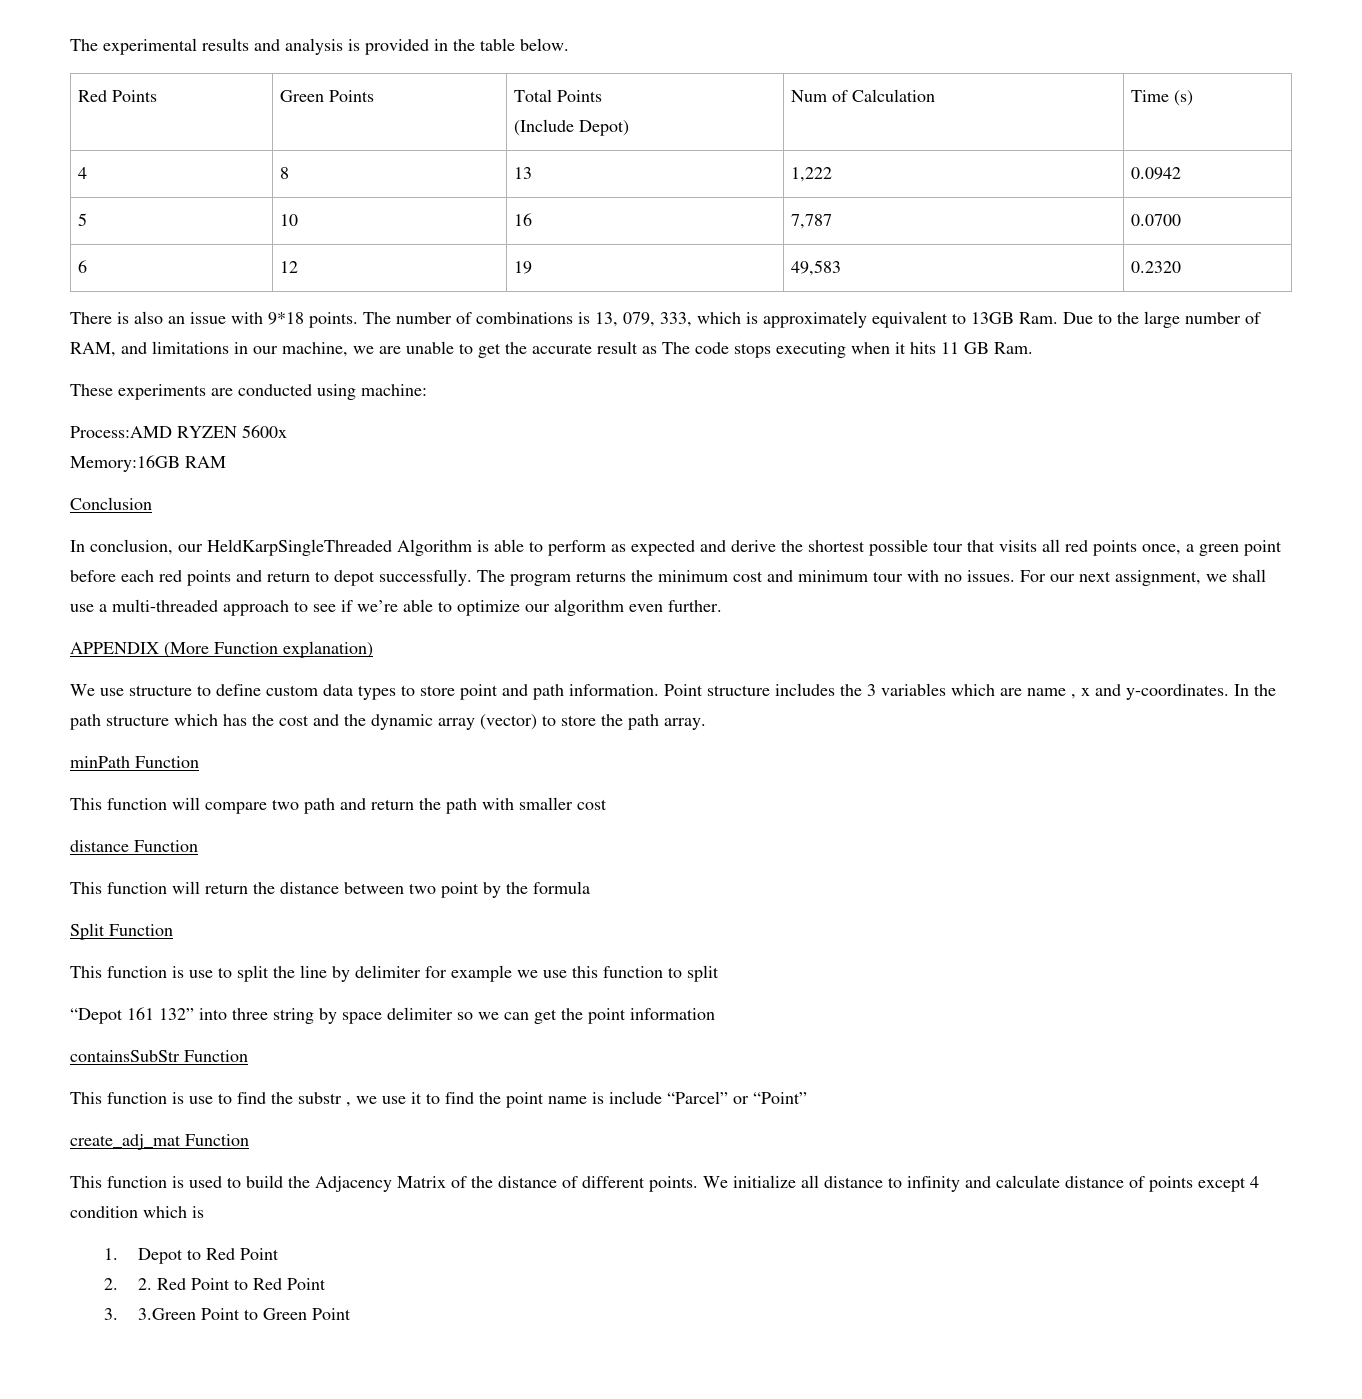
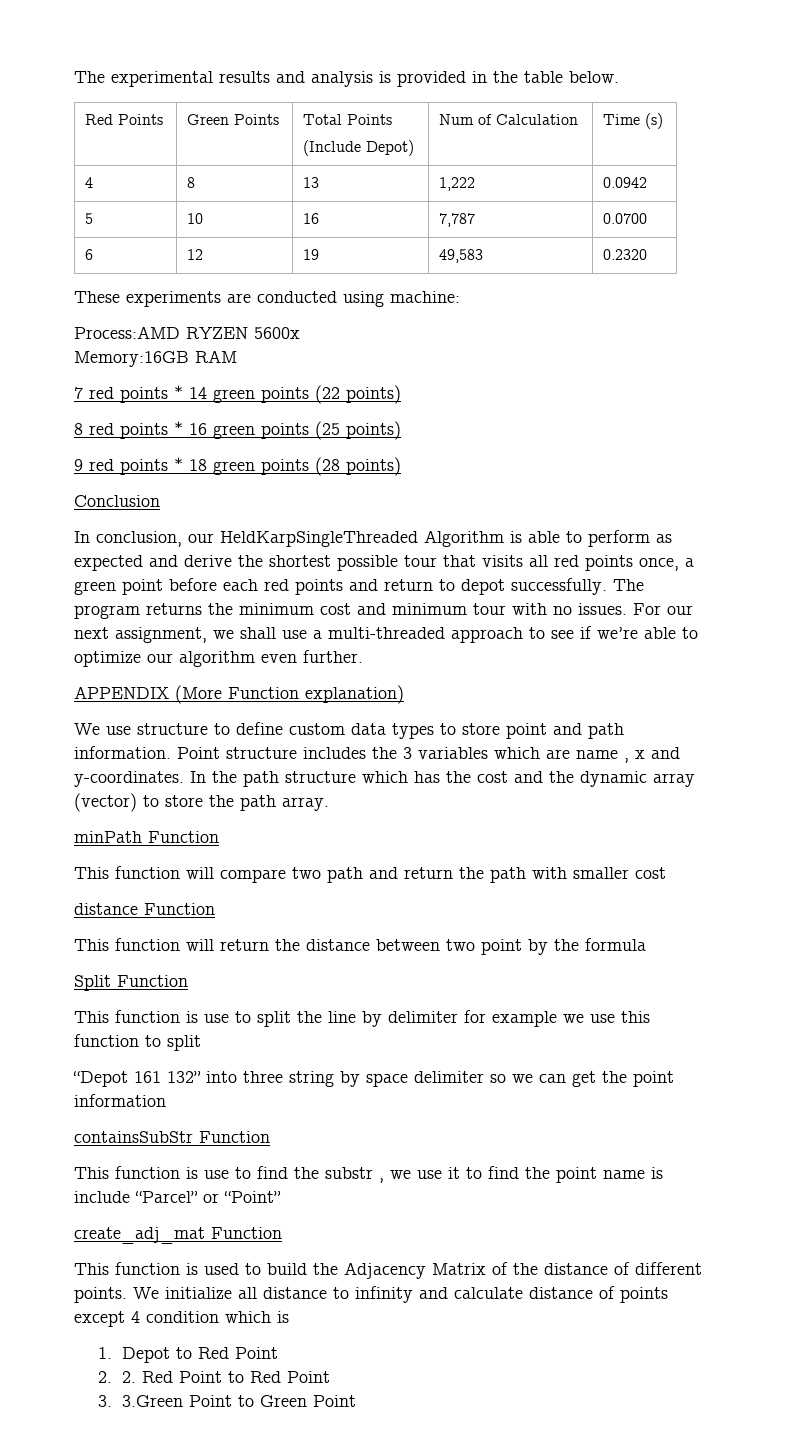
[70,311,1261,328] [70,341,1033,358] // There is also an issue with 9*18 points. The number of combinations is 13, 079, 333, which is approximately equivalent to 13GB Ram. Due to the large number of RAM, and limitations in our machine, we are unable to get the accurate result as The code stops executing when it hits 11 GB Ram. -> (648, 254) none
(226, 462) none -> [74,385,401,404] [74,421,401,440] [74,457,401,476] // 7 red points * 14 green points (22 points) // 8 red points * 16 green points (25 points) // 9 red points * 18 green points (28 points)

